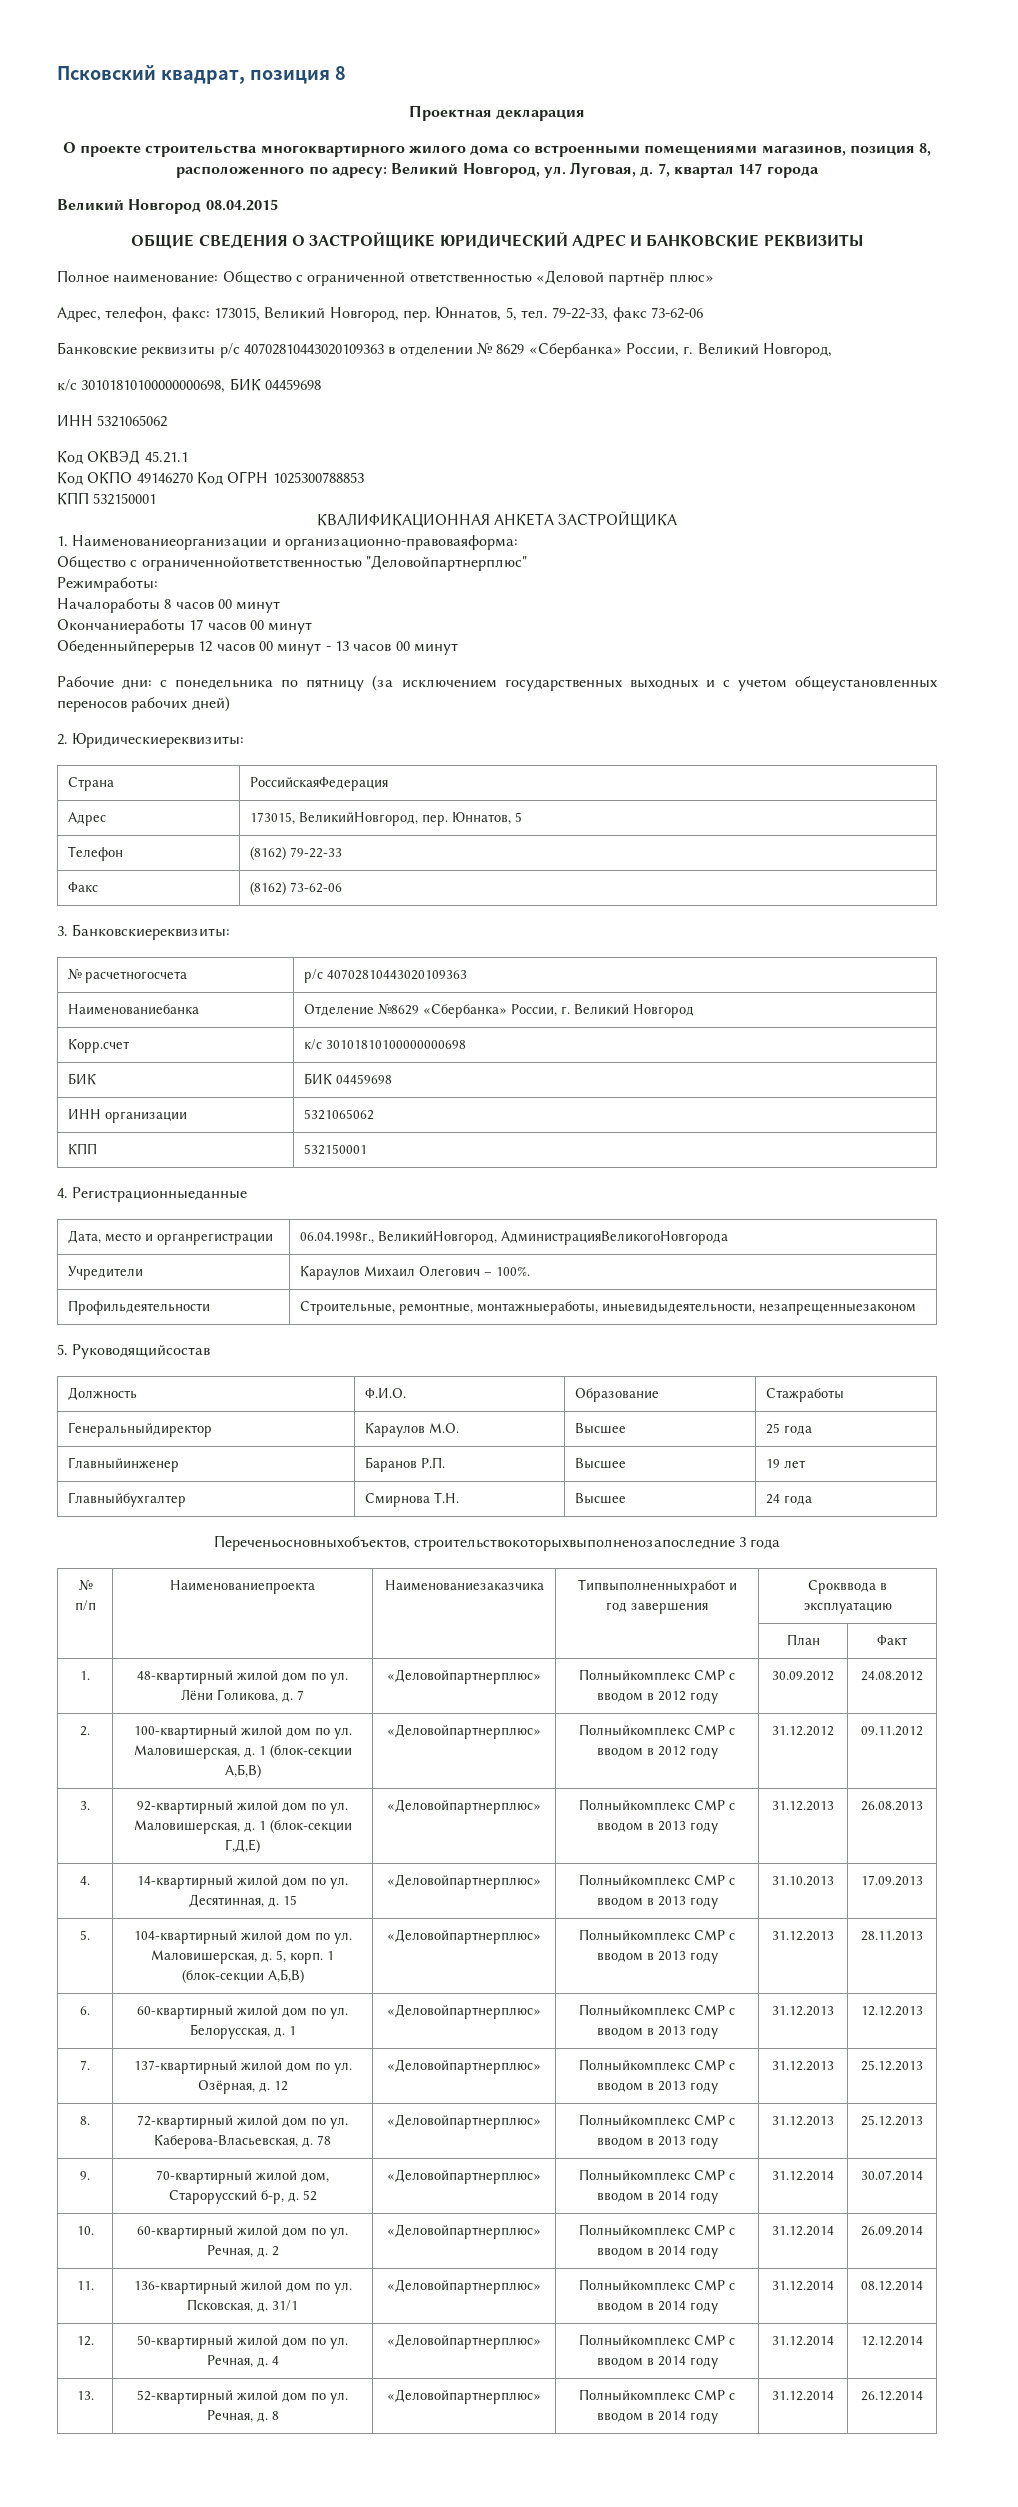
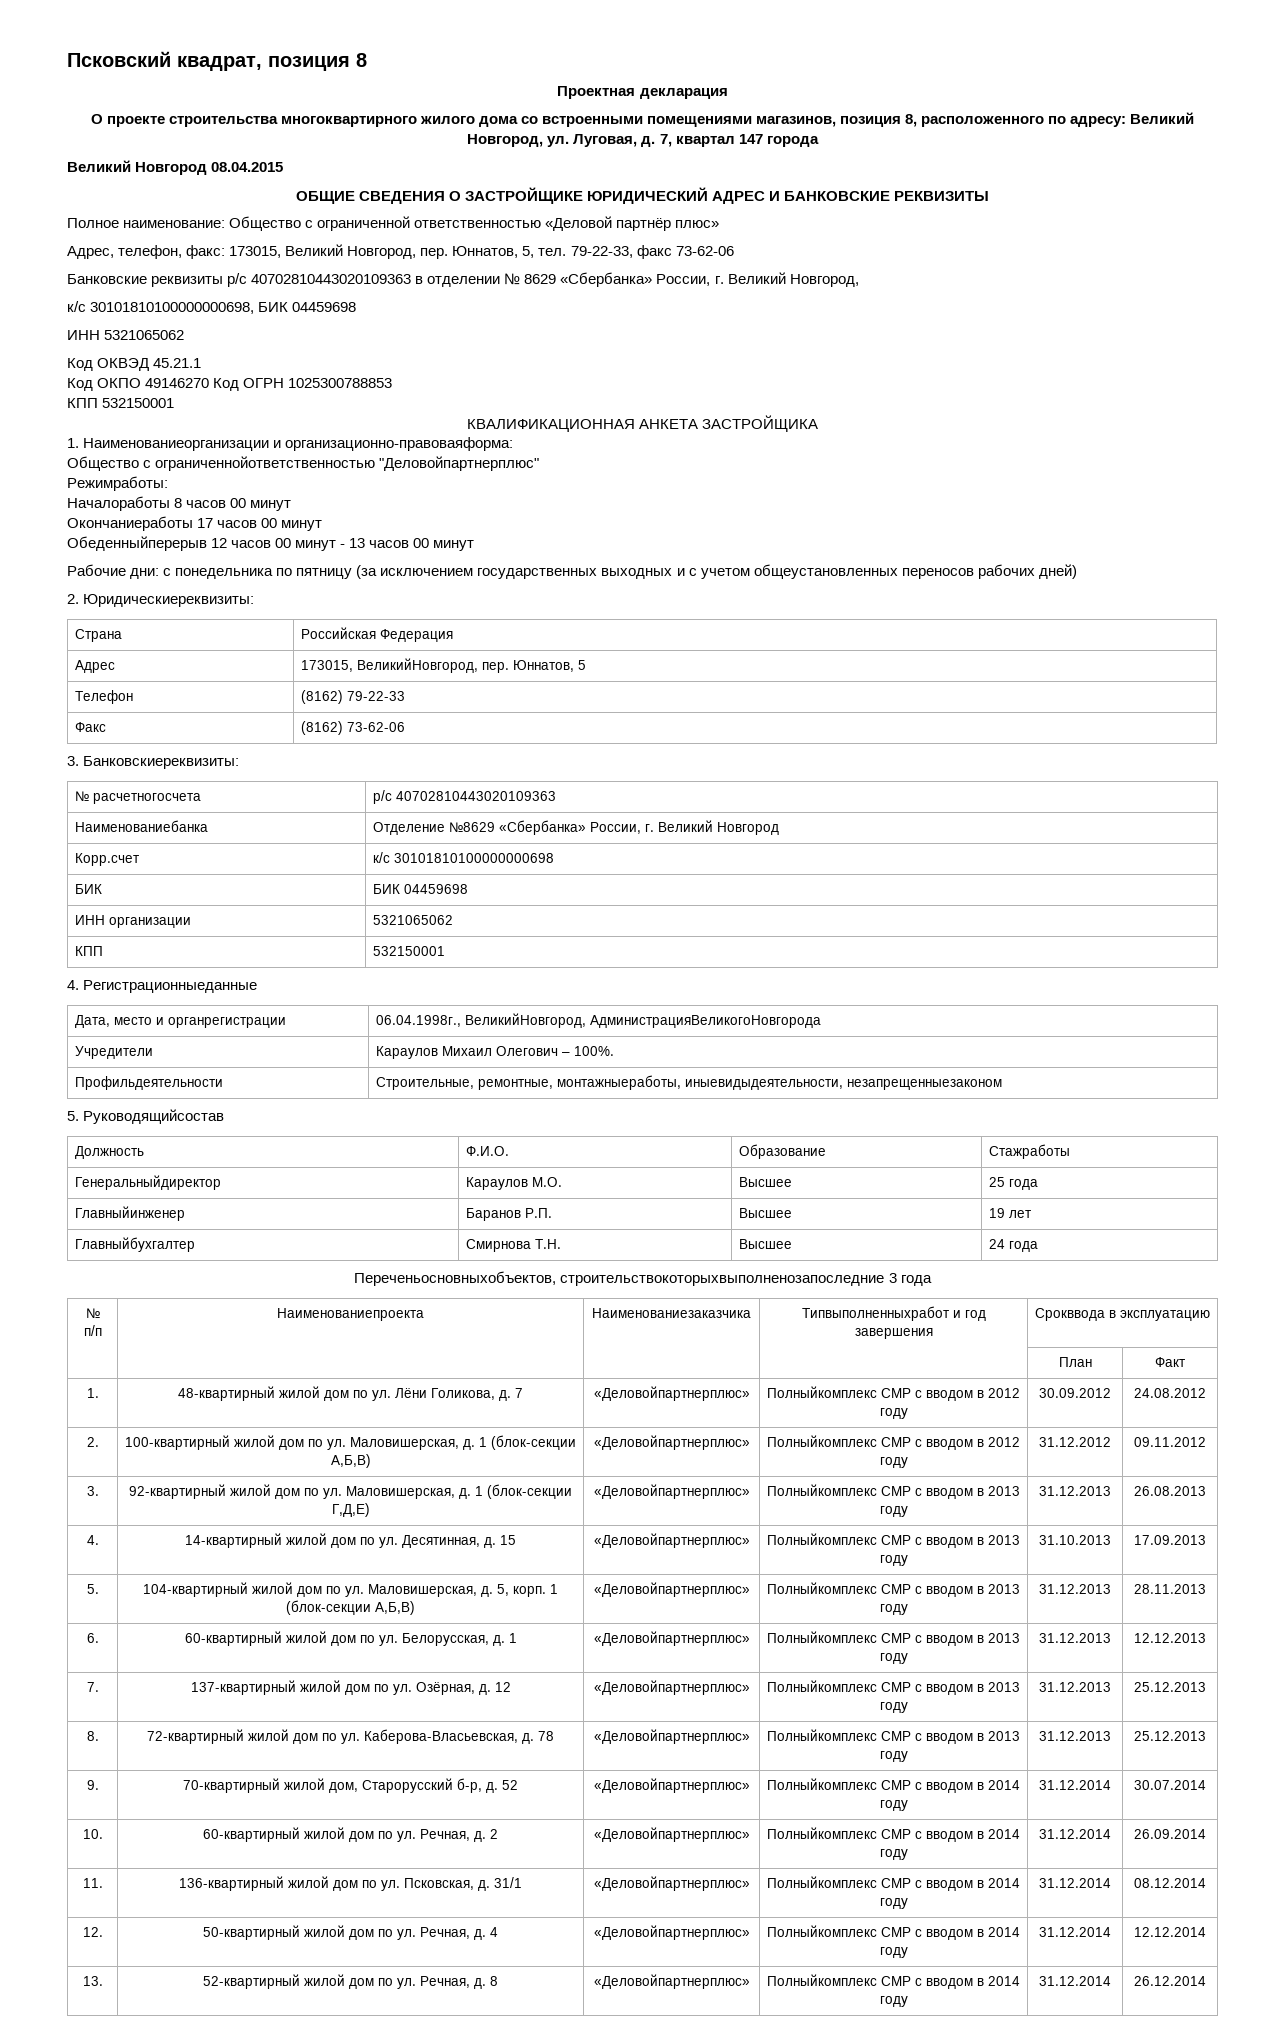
[250,777,389,791] РоссийскаяФедерация -> [300,627,453,642] Российская Федерация

